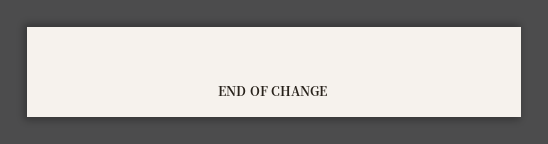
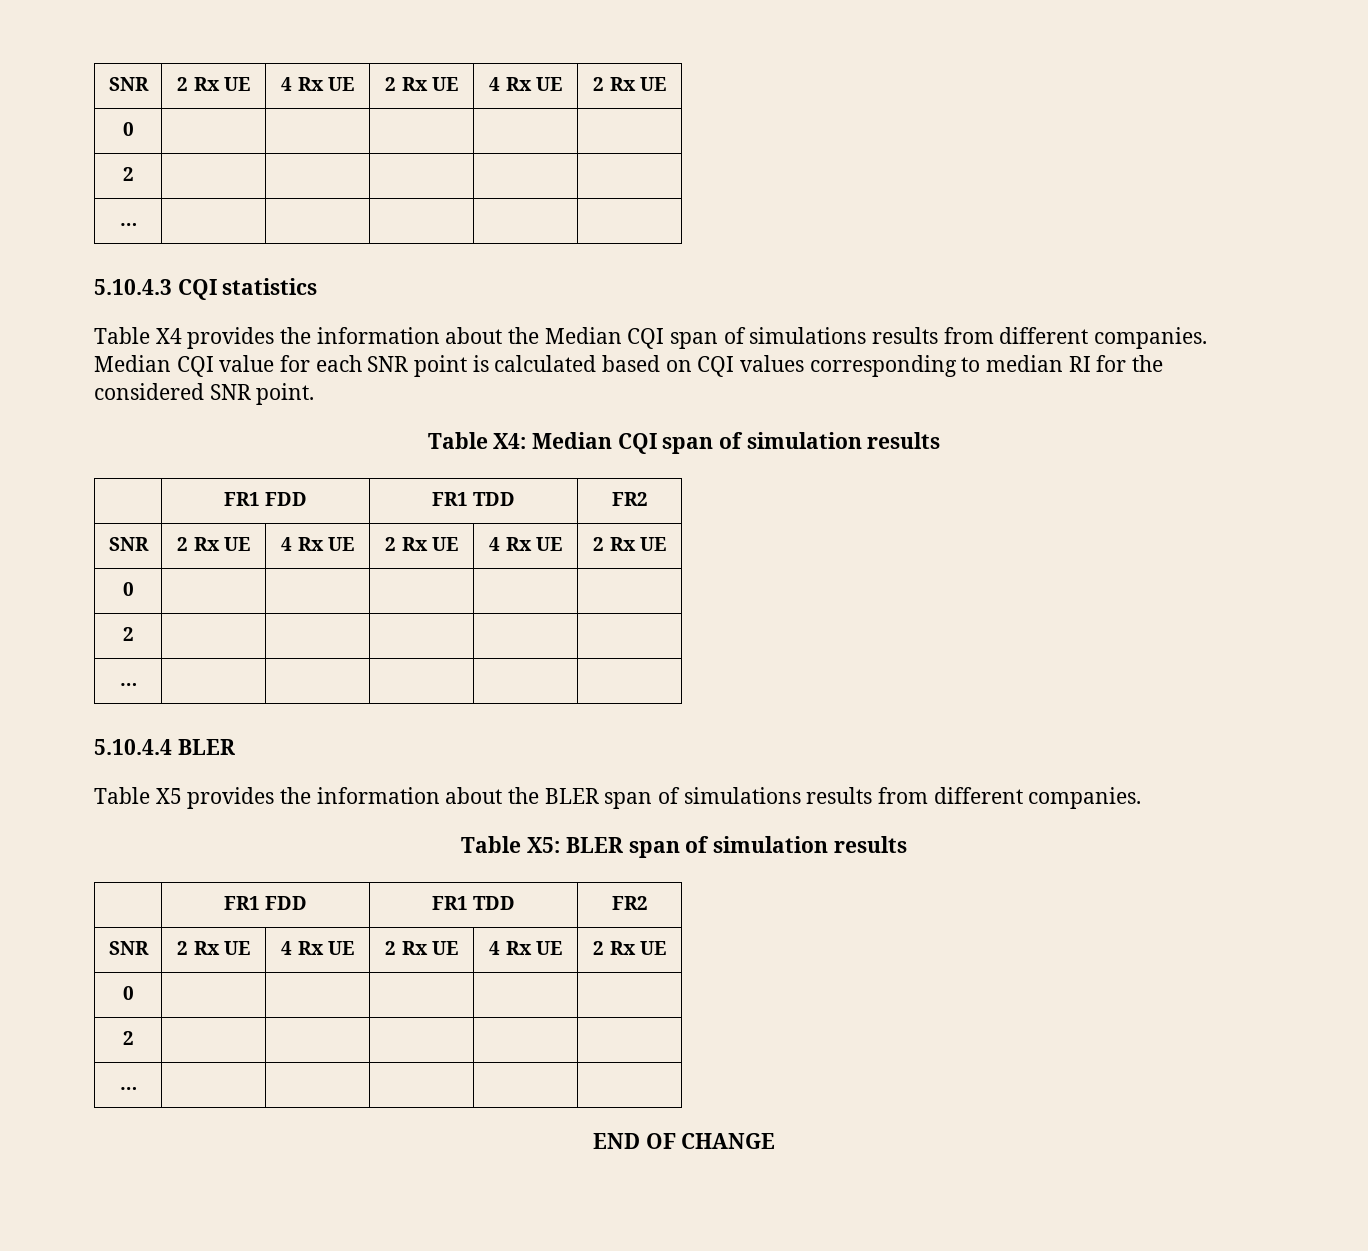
(218, 91) none -> [108,77,149,91] [177,77,250,91] [281,77,354,91] [385,77,458,91] [489,77,562,91] [593,77,666,91] [122,122,134,136] [122,167,134,181] [119,223,137,226] [94,278,318,300] [94,327,1208,349] [94,355,1164,377] [94,383,315,405] [427,432,941,454] [223,492,308,506] [431,492,516,506] [611,492,648,506] [108,537,149,551] [177,537,250,551] [281,537,354,551] [385,537,458,551] [489,537,562,551] [593,537,666,551] [122,582,134,596] [122,627,134,641] [119,683,137,686] [94,739,235,755] [94,787,1142,809] [461,836,907,858] [223,896,308,910] [431,896,516,910] [611,896,648,910] [108,941,149,955] [177,941,250,955] [281,941,354,955] [385,941,458,955] [489,941,562,955] [593,941,666,955] [122,986,134,1000] [122,1031,134,1045] [119,1087,137,1090] SNR | 2 Rx UE | 4 Rx UE | 2 Rx UE | 4 Rx UE | 2 Rx UE // 0 | | | | | // 2 | | | | | // … | | | | | // 5.10.4.3 CQI statistics // Table X4 provides the information about the Median CQI span of simulations results from different companies. Median CQI value for each SNR point is calculated based on CQI values corresponding to median RI for the considered SNR point. // Table X4: Median CQI span of simulation results // | FR1 FDD | FR1 TDD | FR2 // SNR | 2 Rx UE | 4 Rx UE | 2 Rx UE | 4 Rx UE | 2 Rx UE // 0 | | | | | // 2 | | | | | // … | | | | | // 5.10.4.4 BLER // Table X5 provides the information about the BLER span of simulations results from different companies. // Table X5: BLER span of simulation results // | FR1 FDD | FR1 TDD | FR2 // SNR | 2 Rx UE | 4 Rx UE | 2 Rx UE | 4 Rx UE | 2 Rx UE // 0 | | | | | // 2 | | | | | // … | | | | | //

